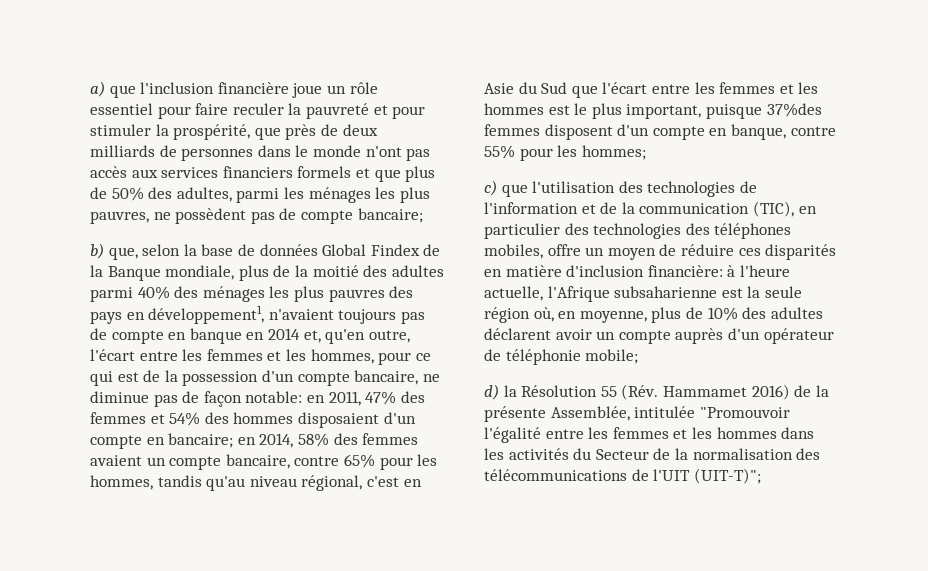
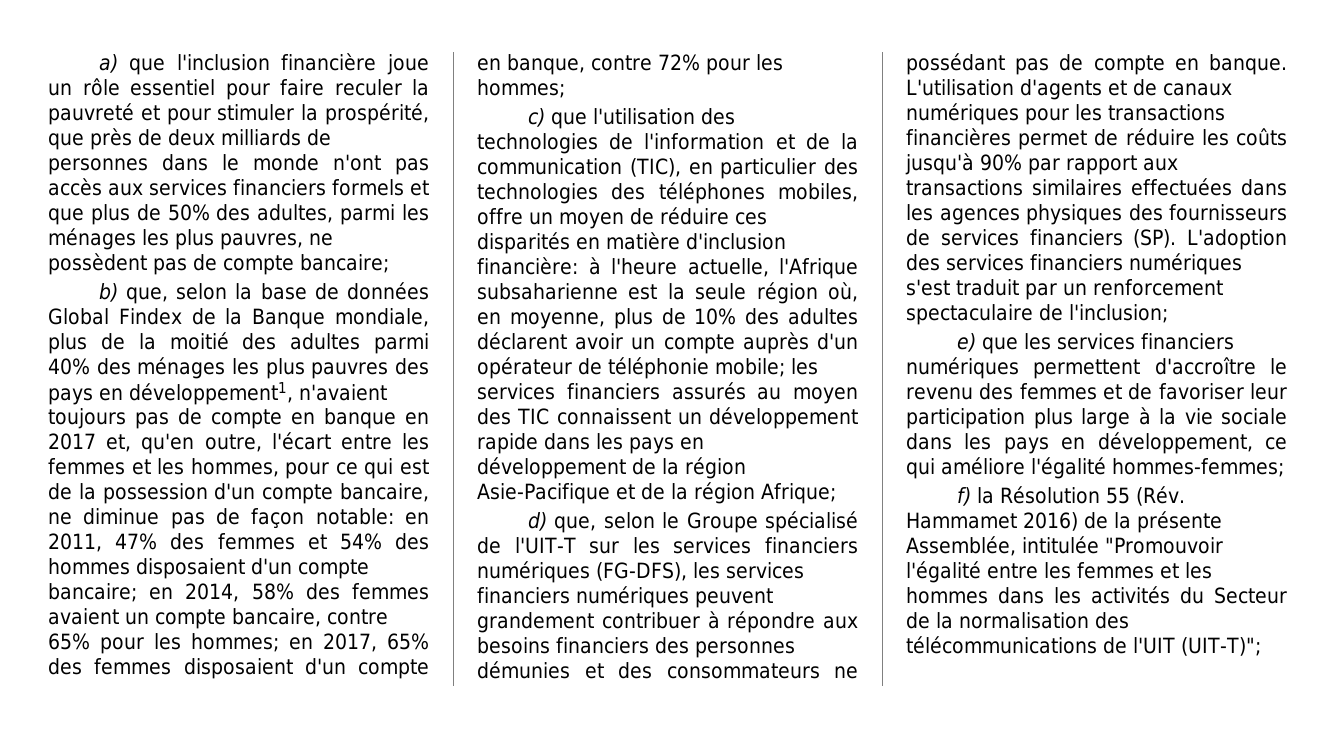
[267,328,300,340] 2014 -> [48,433,96,450] 2017
[146,437,165,445] en -> (369, 569) none
[90,475,422,491] [484,82,819,98] [484,103,822,119] [484,124,613,140] hommes, tandis qu'au niveau régional, c'est en Asie du Sud que l'écart entre les femmes et les hommes est le plus important, puisque 37%des femmes disposent -> [191,633,429,652] [48,658,293,679] hommes; en 2017, 65% des femmes disposaient
[484,145,515,159] 55% -> [658,54,700,71] 72%
[484,384,499,400] // d) -> [791,358,818,375] [477,382,858,404] [477,407,858,429] [477,433,704,454] [477,457,746,479] [477,482,836,504] [527,511,858,533] [477,537,858,554] [477,561,804,583] [477,586,773,608] [477,611,858,633] [477,637,795,658] [477,661,858,679] [906,53,1287,75] [906,79,1232,100] [906,103,1225,125] [906,128,1287,150] [905,153,1178,175] [906,178,1287,196] [906,204,1287,225] [906,229,1287,250] [906,253,1242,275] [906,279,1223,300] [906,304,1168,325] [956,333,1234,354] [906,357,1287,379] [906,383,1287,400] [906,407,1287,429] [906,432,1287,454] [906,457,1284,479] [956,487,971,506] les services financiers assurés au moyen des TIC connaissent un développement rapide dans les pays en développement de la région Asie-Pacifique et de la région Afrique; // d) que, selon le Groupe spécialisé de l'UIT-T sur les services financiers numériques (FG-DFS), les services financiers numériques peuvent grandement contribuer à répondre aux besoins financiers des personnes démunies et des consommateurs ne possédant pas de compte en banque. L'utilisation d'agents et de canaux numériques pour les transactions financières permet de réduire les coûts jusqu'à 90% par rapport aux transactions similaires effectuées dans les agences physiques des fournisseurs de services financiers (SP). L'adoption des services financiers numériques s'est traduit par un renforcement spectaculaire de l'inclusion; // e) que les services financiers numériques permettent d'accroître le revenu des femmes et de favoriser leur participation plus large à la vie sociale dans les pays en développement, ce qui améliore l'égalité hommes-femmes; // f)

